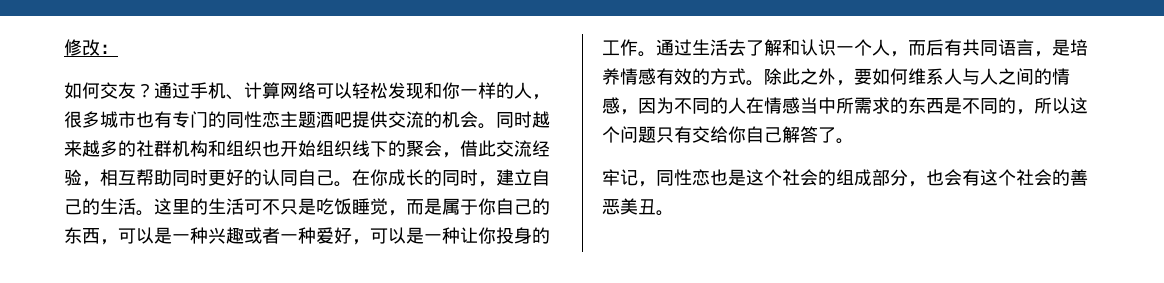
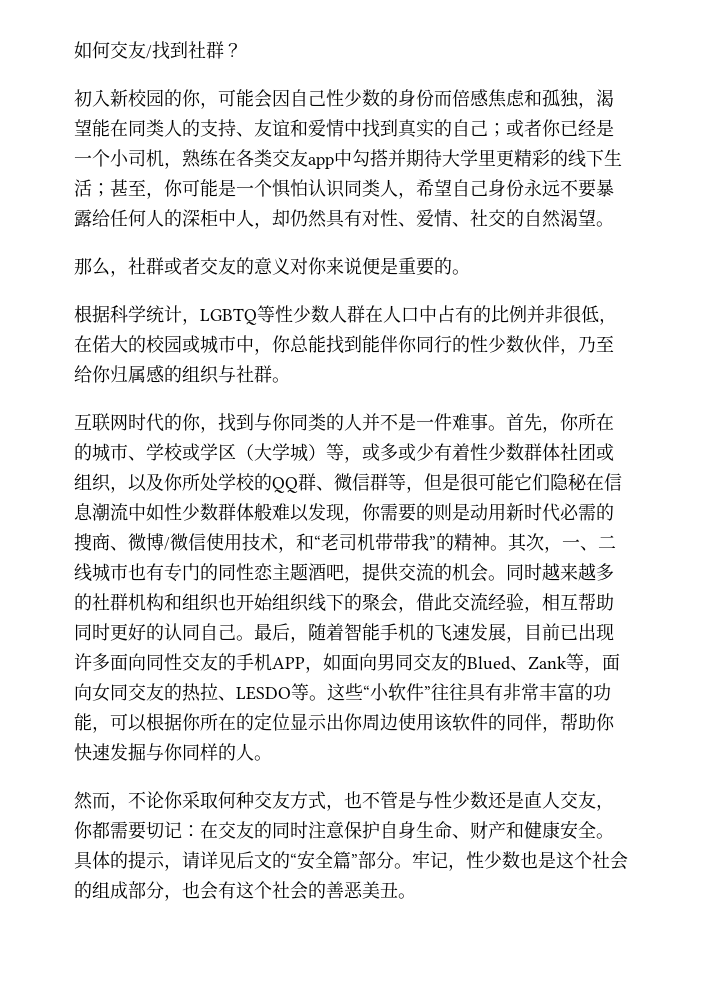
[64,39,118,56] 修改： // -> (74, 50) none
[136,82,550,100] [64,111,100,128] ？通过手机、计算网络可以轻松发现和你一样的人，很多 -> [146,41,242,60] [74,89,614,109] [74,119,614,138] [74,149,622,169] [74,179,614,199] [74,209,614,229] [74,257,470,277] [74,305,617,325] [74,335,614,355] [74,365,290,384] [74,413,614,433] [74,443,614,463] [74,473,622,493] [74,503,614,523] [74,533,616,553] [74,563,92,582] /找到社群？ // 初入新校园的你，可能会因自己性少数的身份而倍感焦虑和孤独，渴望能在同类人的支持、友谊和爱情中找到真实的自己；或者你已经是一个小司机，熟练在各类交友app中勾搭并期待大学里更精彩的线下生活；甚至，你可能是一个惧怕认识同类人，希望自己身份永远不要暴露给任何人的深柜中人，却仍然具有对性、爱情、社交的自然渴望。 // 那么，社群或者交友的意义对你来说便是重要的。 // 根据科学统计，LGBTQ等性少数人群在人口中占有的比例并非很低，在偌大的校园或城市中，你总能找到能伴你同行的性少数伙伴，乃至给你归属感的组织与社群。 // 互联网时代的你，找到与你同类的人并不是一件难事。首先，你所在的城市、学校或学区（大学城）等，或多或少有着性少数群体社团或组织，以及你所处学校的QQ群、微信群等，但是很可能它们隐秘在信息潮流中如性少数群体般难以发现，你需要的则是动用新时代必需的搜商、微博/微信使用技术，和“老司机带带我”的精神。其次，一、二线
(352, 120) none -> [344,576,362,583] ，
[352,169,550,187] [64,198,550,216] [64,227,550,245] [602,39,1088,57] [602,68,1070,86] [602,97,1088,115] [602,126,854,144] [602,169,710,187] 在你成长的同时，建立自己的生活。这里的生活可不只是吃饭睡觉，而是属于你自己的东西，可以是一种兴趣或者一种爱好，可以是一种让你投身的工作。通过生活去了解和认识一个人，而后有共同语言，是培养情感有效的方式。除此之外，要如何维系人与人之间的情感，因为不同的人在情感当中所需求的东西是不同的，所以这个问题只有交给你自己解答了。 // 牢记，同性恋 -> [254,623,614,643] [74,653,620,673] [74,683,611,702] [74,712,615,733] [74,743,272,761] [74,791,614,811] [74,820,614,840] [74,850,520,871] 最后，随着智能手机的飞速发展，目前已出现许多面向同性交友的手机APP，如面向男同交友的Blued、Zank等，面向女同交友的热拉、LESDO等。这些“小软件”往往具有非常丰富的功能，可以根据你所在的定位显示出你周边使用该软件的同伴，帮助你快速发掘与你同样的人。 // 然而，不论你采取何种交友方式，也不管是与性少数还是直人交友，你都需要切记：在交友的同时注意保护自身生命、财产和健康安全。具体的提示，请详见后文的“安全篇”部分。牢记，性少数

